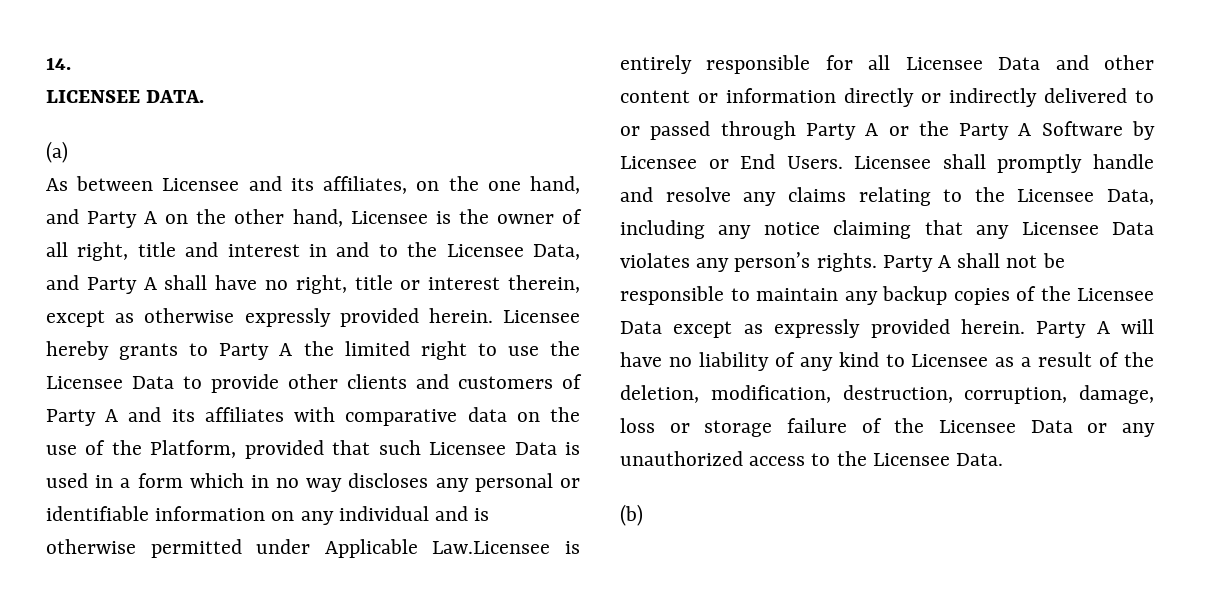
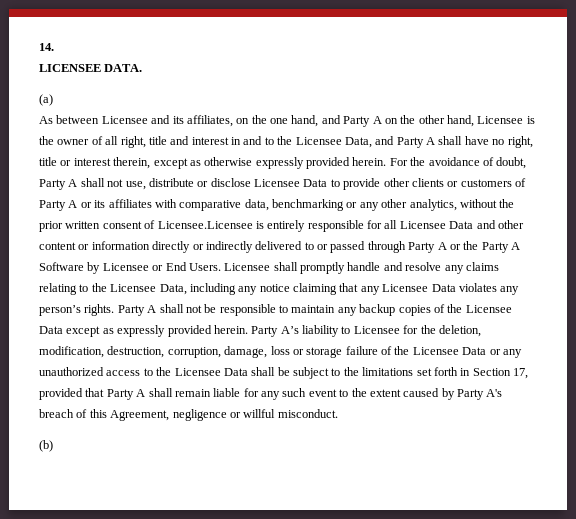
[503,310,580,323] [46,341,581,360] Licensee hereby grants to Party A the limited right to use the -> [389,157,527,169] [39,178,251,190] For the avoidance of doubt, Party A shall not use, distribute or disclose
[416,374,449,389] and -> [447,181,459,187] or
[128,407,162,422] and -> [80,202,92,208] or
[467,407,580,422] [46,440,580,459] [46,473,580,492] [46,506,490,525] [46,539,551,558] data on the use of the Platform, provided that such Licensee Data is used in a form which in no way discloses any personal or identifiable information on any individual and is otherwise permitted under Applicable Law.Licensee -> [244,199,515,211] [39,220,253,232] data, benchmarking or any other analytics, without the prior written consent of Licensee.Licensee
[1096,319,1154,334] [620,352,1120,371] A will have no liability of any kind to Licensee as a result of -> [280,325,419,337] A’s liability to Licensee for
[956,453,1004,466] Data. -> [223,367,528,379] [39,388,503,400] [39,409,338,421] Data shall be subject to the limitations set forth in Section 17, provided that Party A shall remain liable for any such event to the extent caused by Party A's breach of this Agreement, negligence or willful misconduct.

